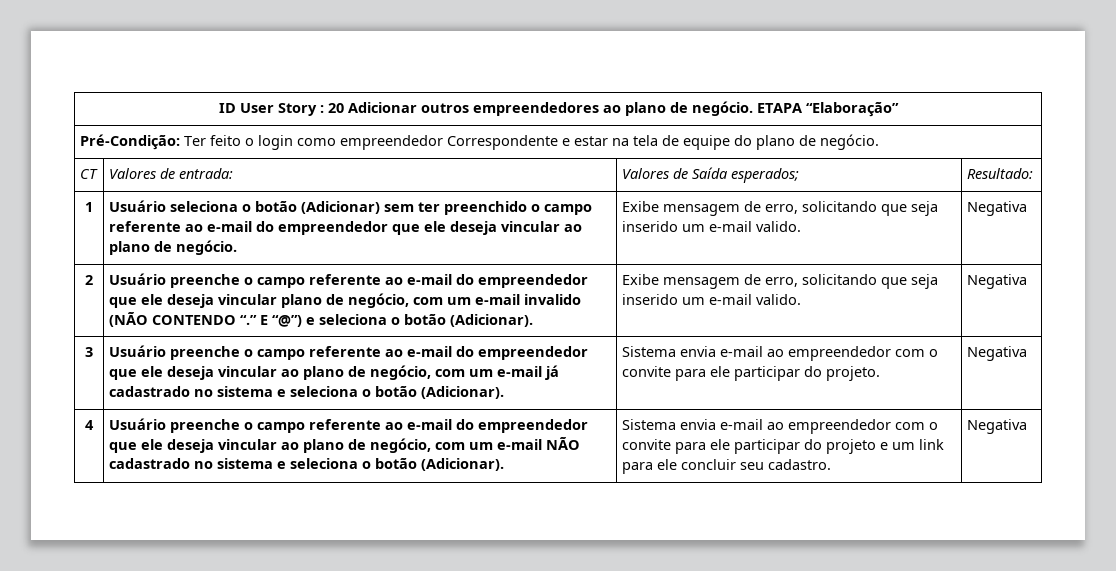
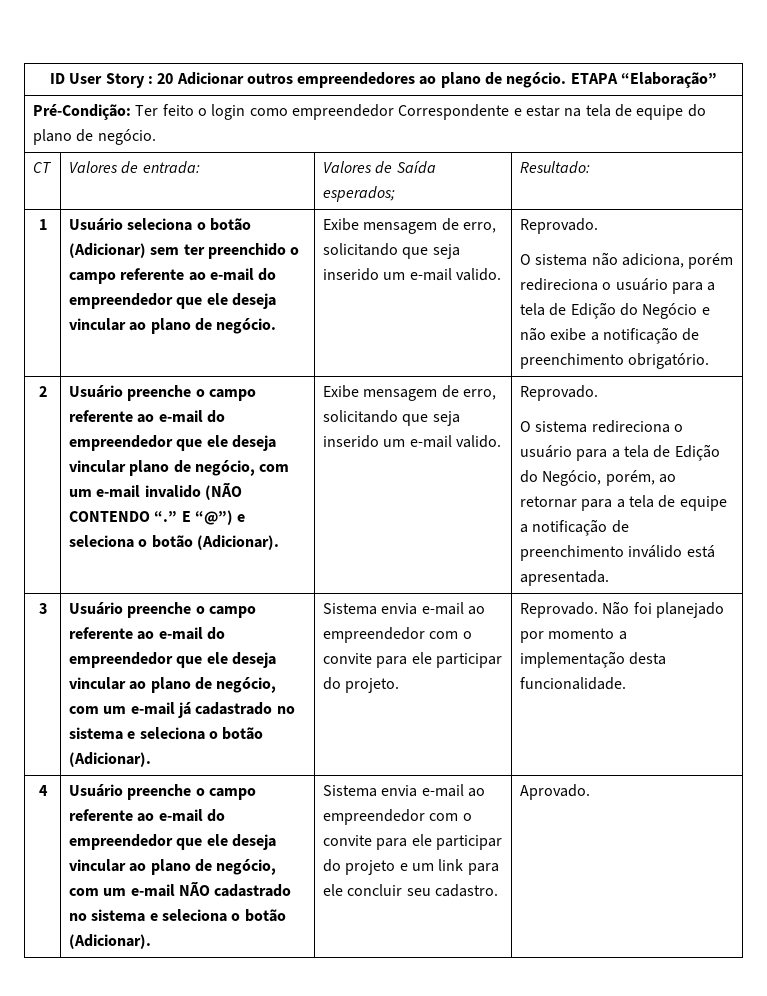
[967,201,1028,216] Negativa -> [520,218,599,234] [520,252,734,269] [520,278,716,294] [520,302,710,319] [520,327,700,344] [520,353,710,369] Reprovado. // O sistema não adiciona, porém redireciona o usuário para a tela de Edição do Negócio e não exibe a notificação de preenchimento obrigatório.
[967,274,1028,289] Negativa -> [520,385,599,401] [520,420,684,433] [520,444,720,461] [520,470,677,486] [520,495,727,511] [520,519,629,536] [520,545,715,561] [520,570,610,586] Reprovado. // O sistema redireciona o usuário para a tela de Edição do Negócio, porém, ao retornar para a tela de equipe a notificação de preenchimento inválido está apresentada.
[967,346,1028,361] Negativa -> [520,601,725,618] [520,628,627,643] [520,651,667,668] [520,677,627,690] Reprovado. Não foi planejado por momento a implementação desta funcionalidade.
[967,419,1028,434] Negativa -> [520,784,591,800] Aprovado.

